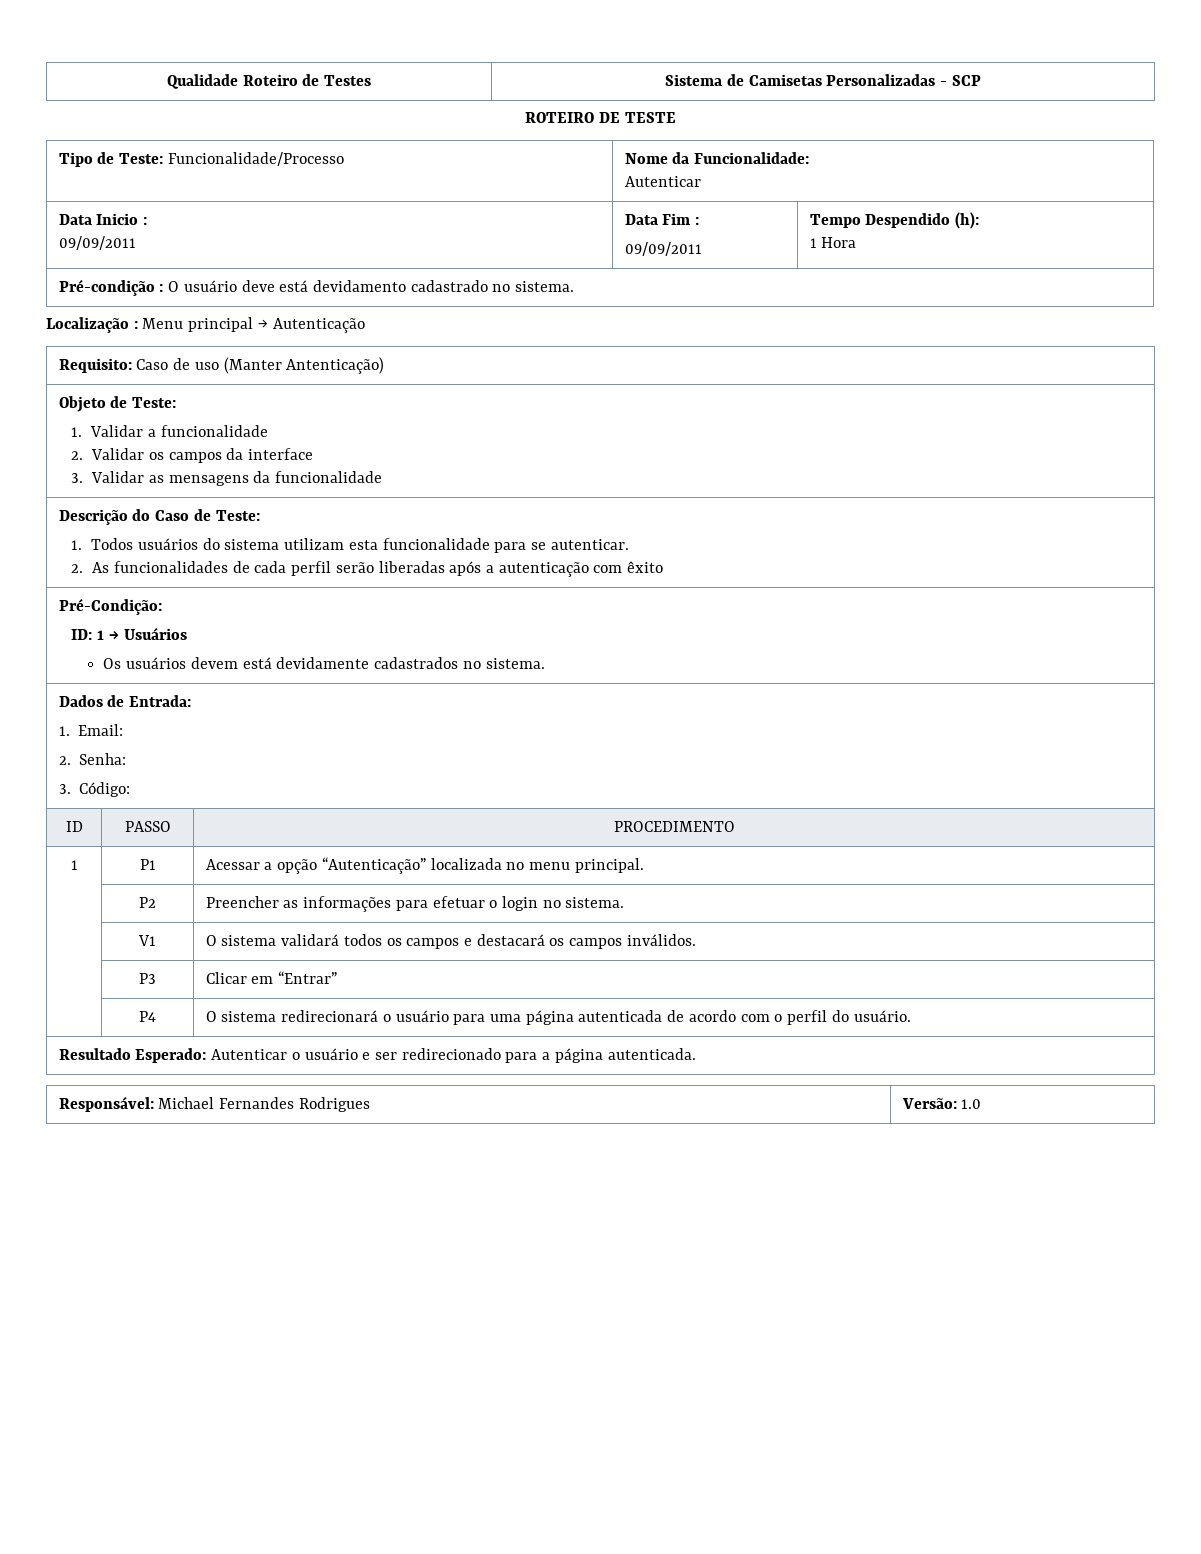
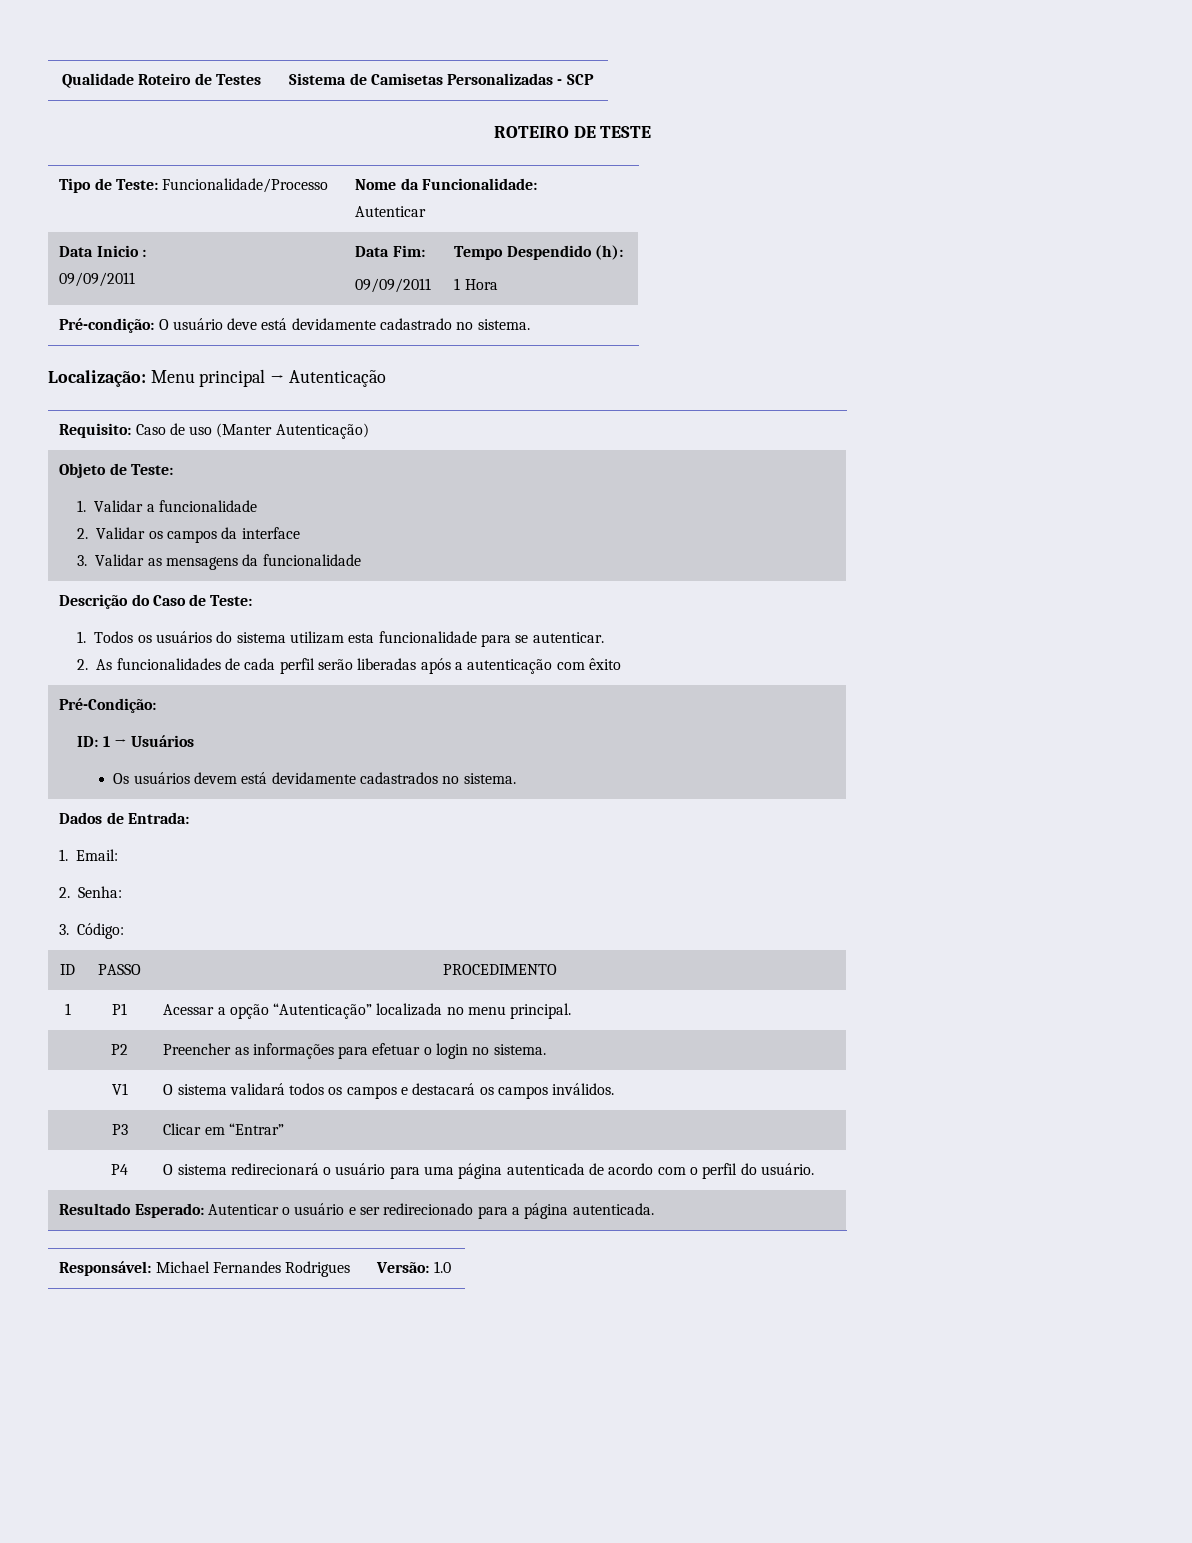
[662,213,700,225] Fim : -> [392,245,425,257] Fim:
[58,279,164,296] Pré-condição : -> [59,318,155,333] Pré-condição:
[312,280,406,292] devidamento -> [291,318,376,330] devidamente
[46,317,138,333] Localização : -> [48,370,146,387] Localização:
[286,357,385,374] Antenticação) -> [275,423,369,439] Autenticação)
(134, 544) none -> [137,635,152,643] os

